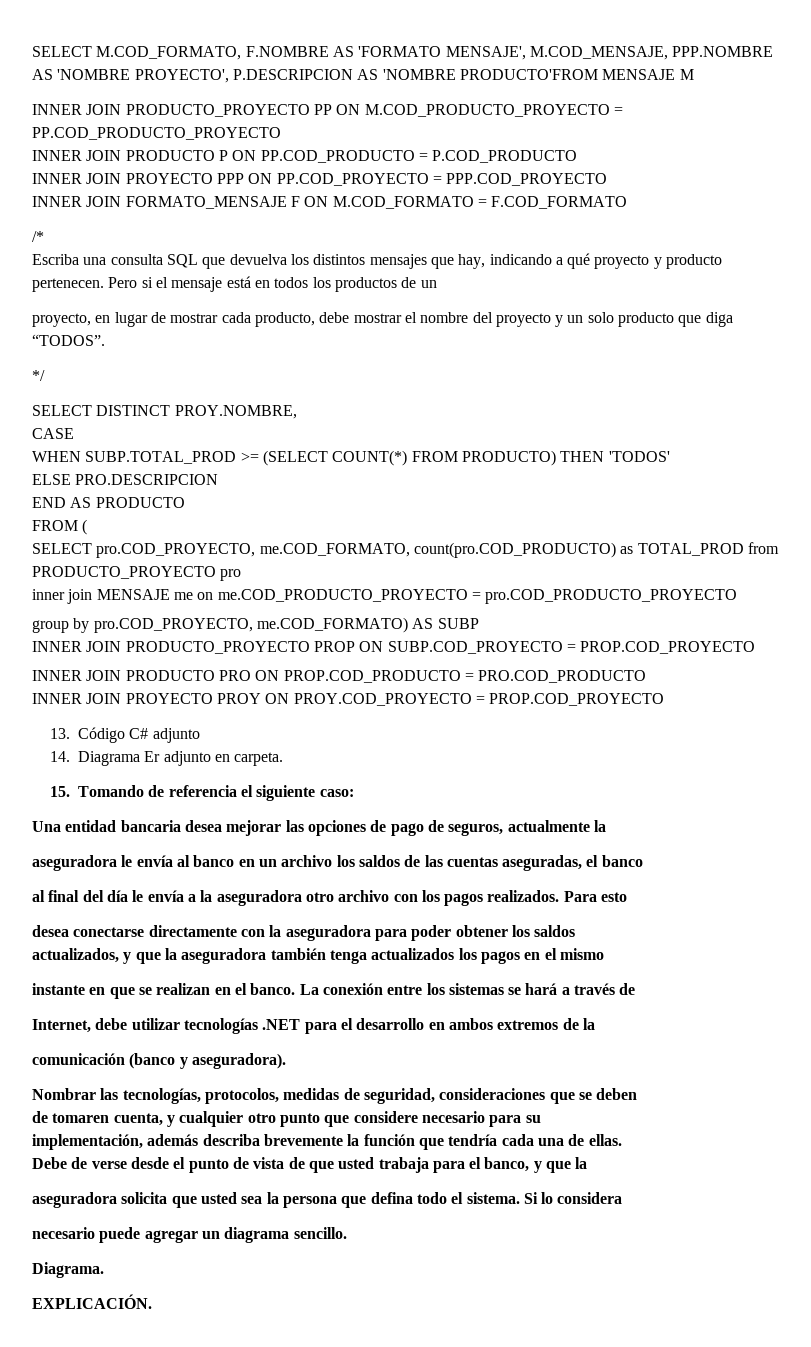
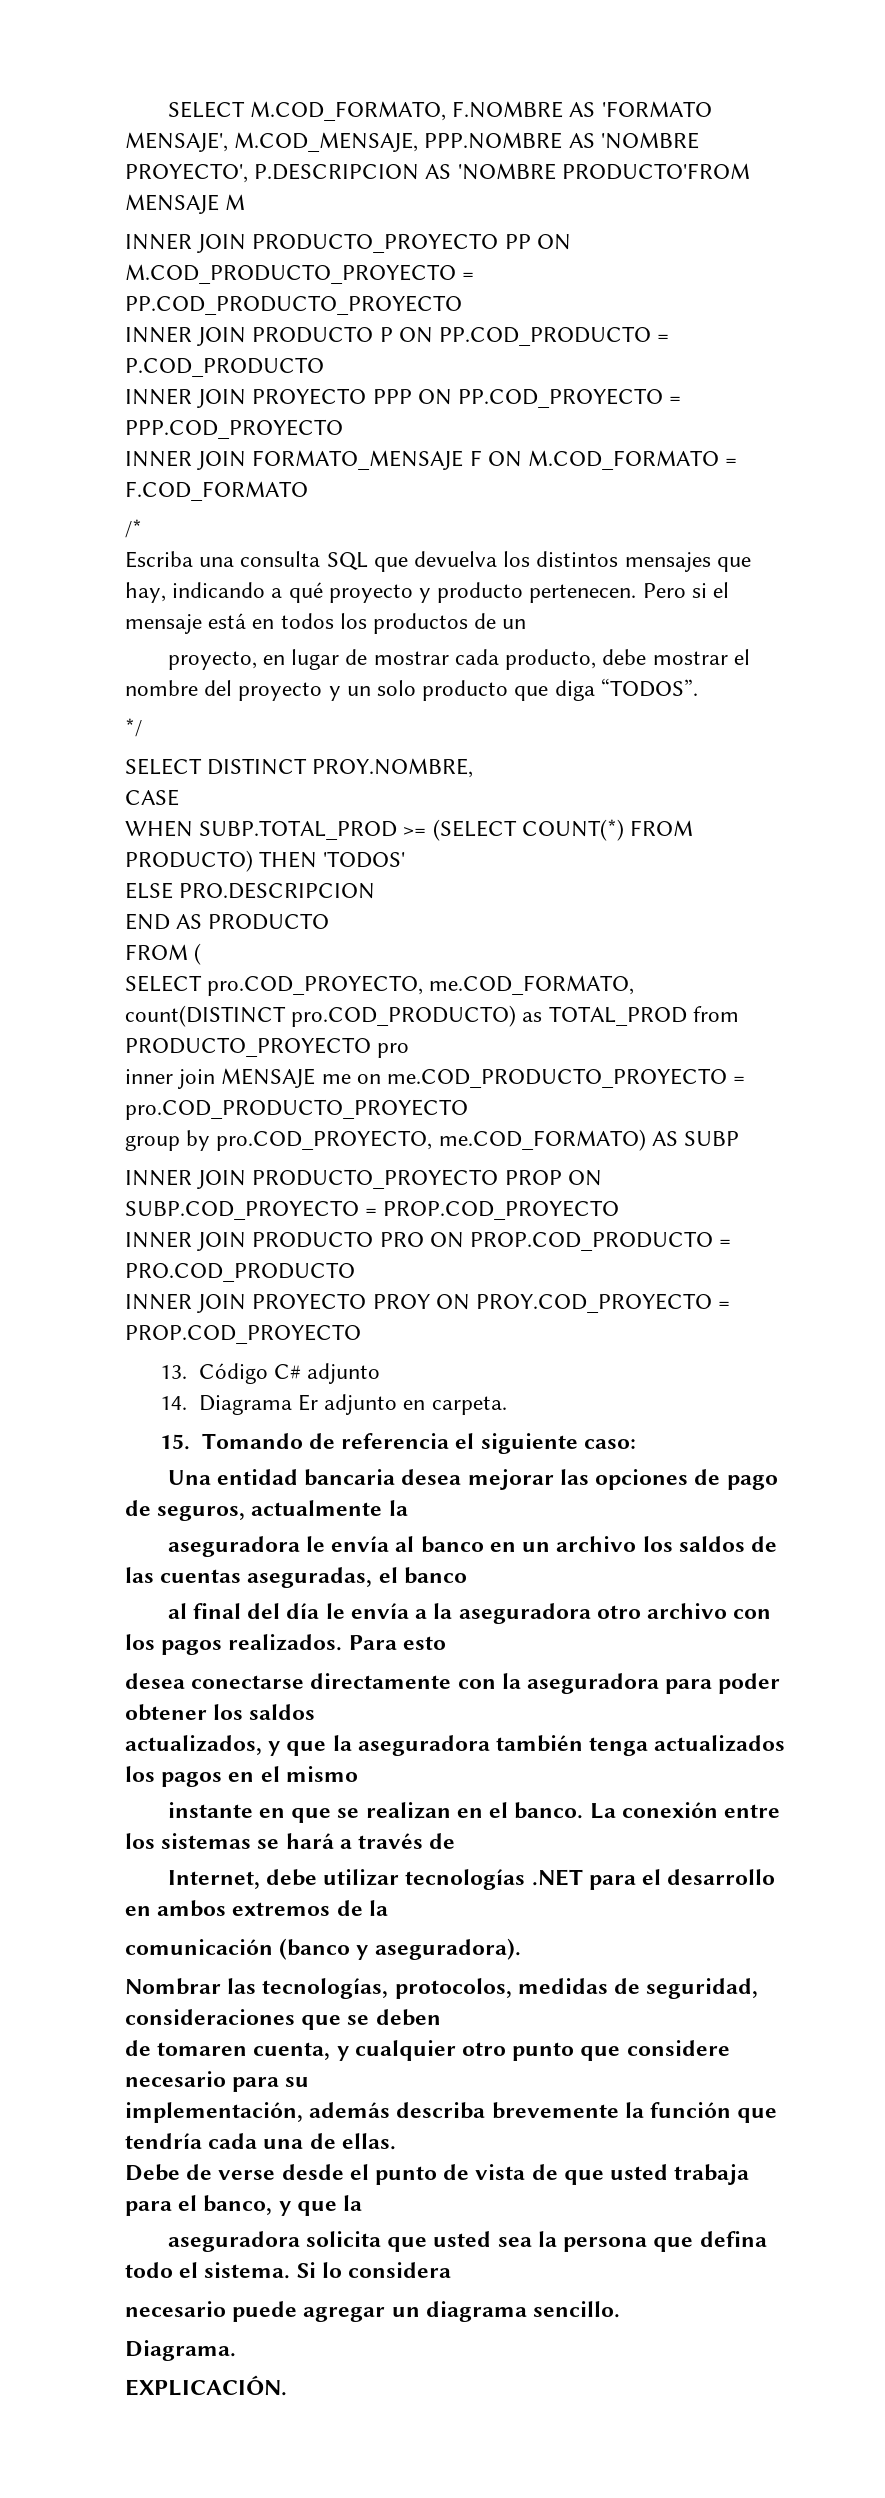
[413,542,616,558] count(pro.COD_PRODUCTO) -> [125,1005,517,1027] count(DISTINCT pro.COD_PRODUCTO)

